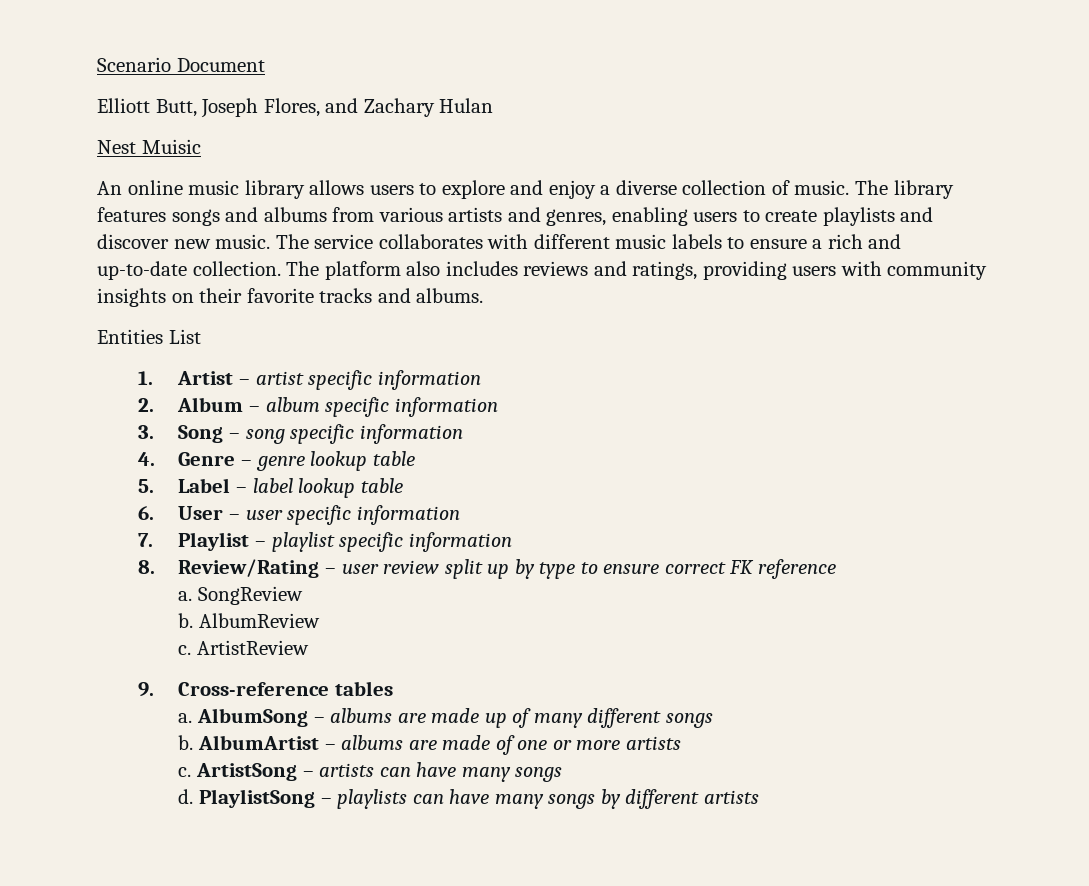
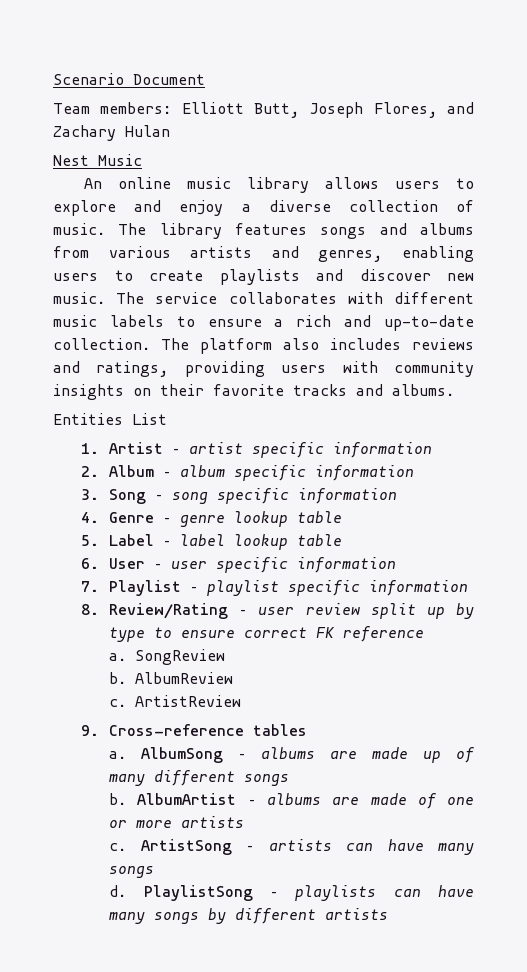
(265, 65) none -> [53,102,172,114] Team members:
[141,139,201,154] Muisic -> [98,154,142,166] Music

